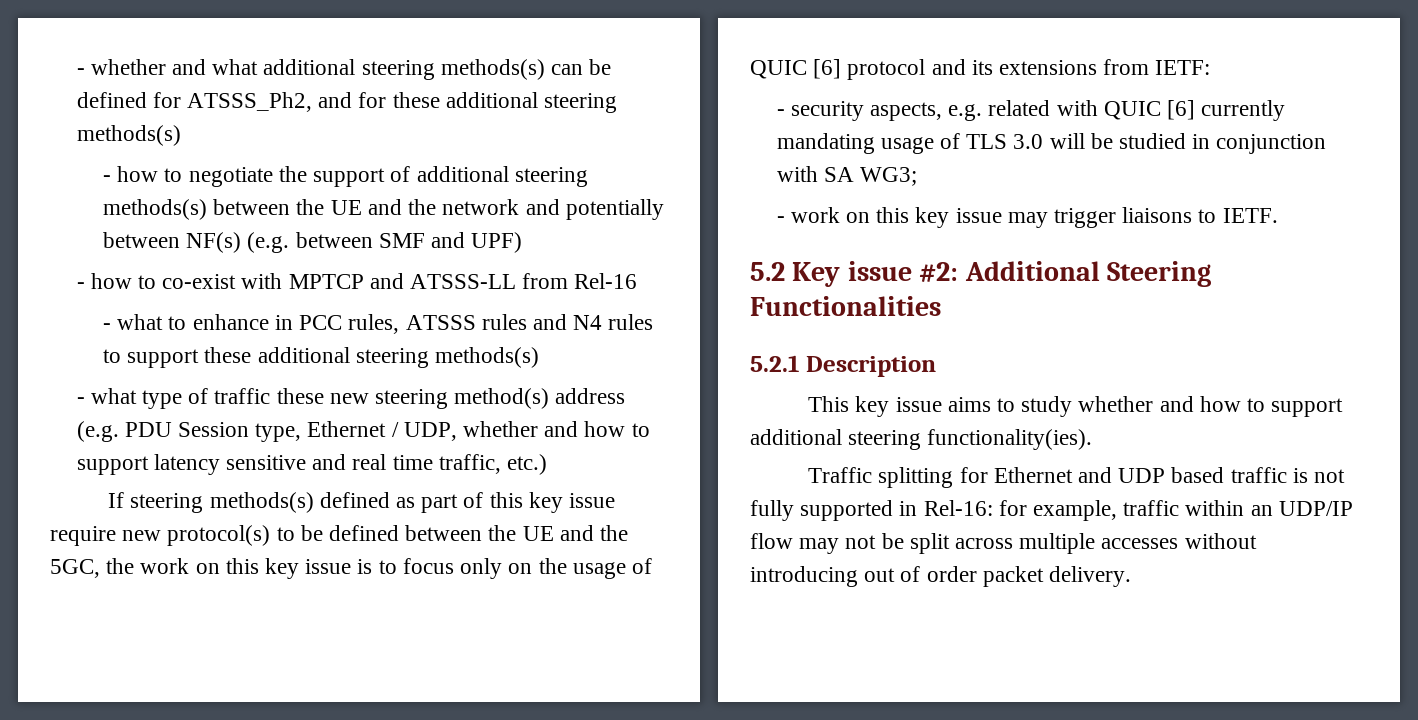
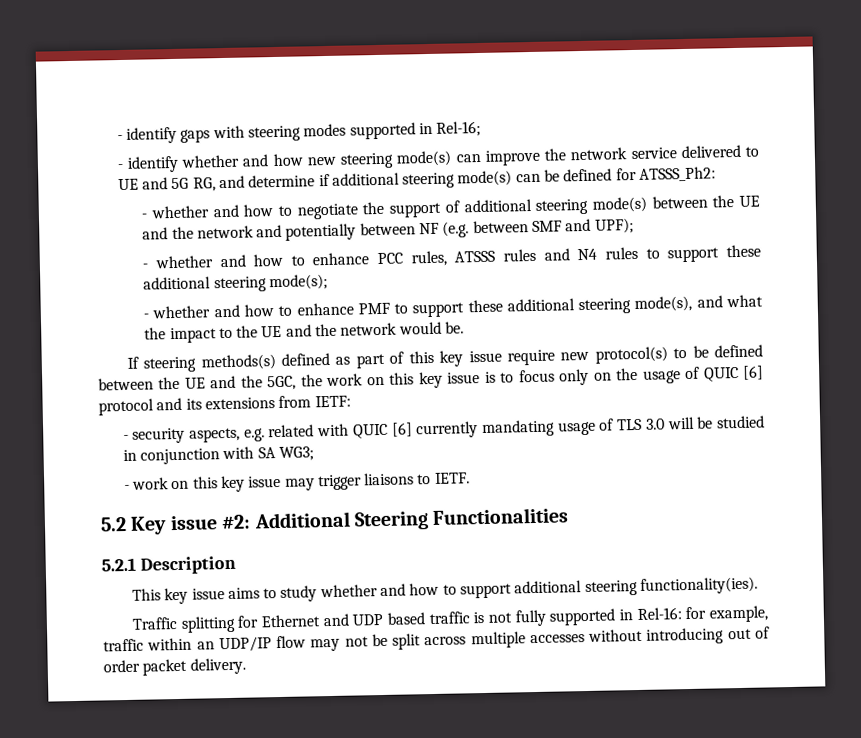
[76,59,545,80] - whether and what additional steering methods(s) -> [116,120,482,144] [116,144,759,173] [117,170,513,192] - identify gaps with steering modes supported in Rel-16; // - identify whether and how new steering mode(s) can improve the network service delivered to UE and 5G RG, and determine if additional steering mode(s)
[186,92,617,113] [76,125,181,146] [103,175,112,182] ATSSS_Ph2, and for these additional steering methods(s) // - -> [639,166,717,182] [141,204,239,219] ATSSS_Ph2: // - whether and
[103,199,208,220] methods(s) -> [591,196,647,213] mode(s)
[186,232,242,253] NF(s) -> [419,222,440,235] NF
[471,232,523,253] [76,273,638,289] [103,314,293,330] UPF) // - how to co-exist with MPTCP and ATSSS-LL from Rel-16 // - what to enhance in -> [594,218,634,234] [142,252,370,269] UPF); // - whether and how to enhance
[435,347,540,368] [76,388,626,409] [76,421,650,442] [76,454,547,475] methods(s) // - what type of traffic these new steering method(s) address (e.g. PDU Session type, Ethernet / UDP, whether and how to support latency sensitive and real time traffic, etc.) -> [268,274,328,291] [143,294,763,319] [144,321,465,344] mode(s); // - whether and how to enhance PMF to support these additional steering mode(s), and what the impact to the UE and the network would be.

